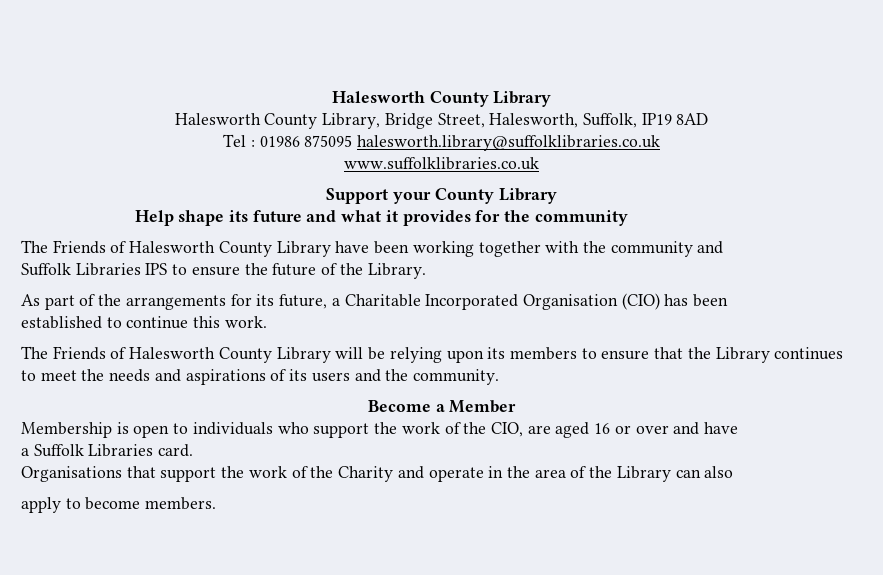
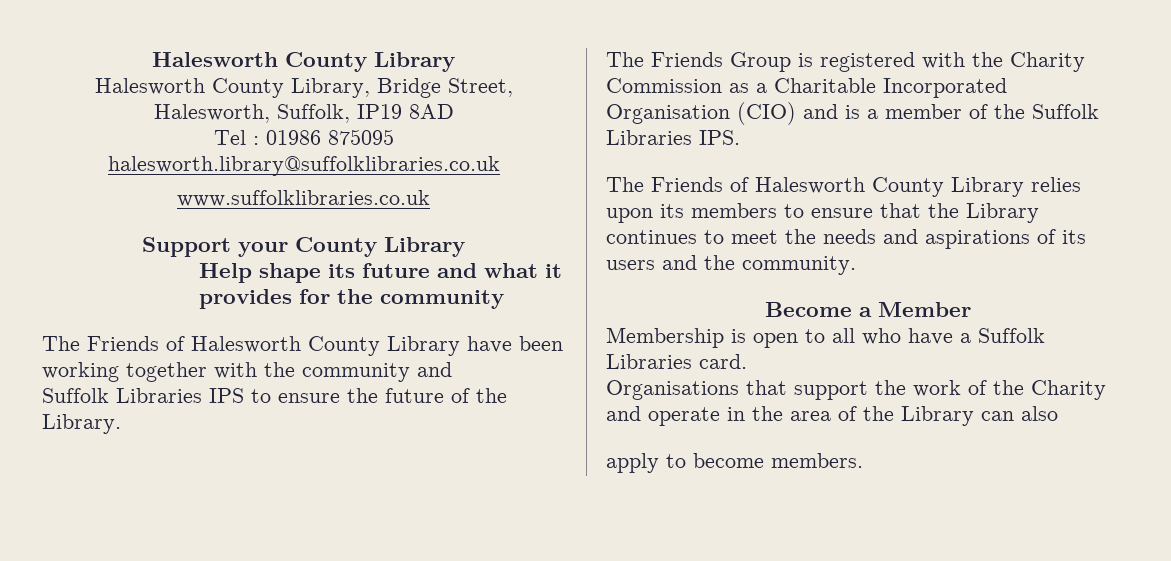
[21,294,328,310] As part of the arrangements for its future, -> [606,52,1085,72] [606,78,749,93] The Friends Group is registered with the Charity Commission as
[664,294,729,307] [21,316,267,329] [21,346,442,363] has been // established to continue this work. // The Friends of Halesworth County Library will be relying -> [803,104,1099,119] [606,130,740,145] [606,177,1081,197] and is a member of the Suffolk Libraries IPS. // The Friends of Halesworth County Library relies
[192,422,739,438] individuals who support the work of the CIO, are aged 16 or over and have // -> [832,328,953,345] all who have

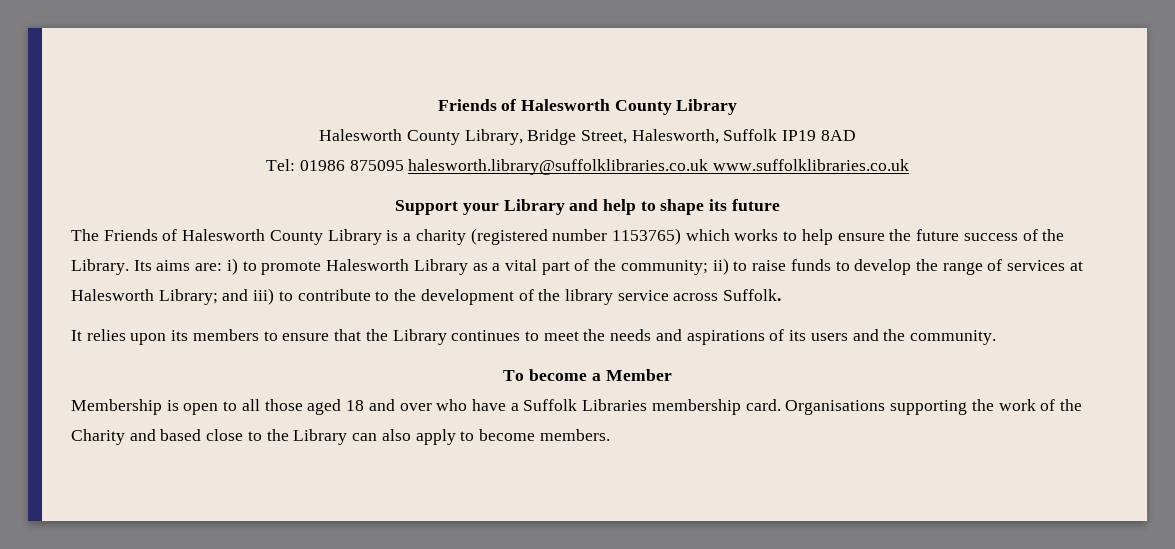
(152, 59) none -> [437,99,517,111] Friends of
[276,104,350,123] Suffolk, -> [723,129,778,141] Suffolk
[213,130,259,145] Tel : -> [266,159,296,171] Tel:
(500, 166) // -> (709, 167) none
[295,237,465,257] [198,263,252,283] County Library // Help -> [503,199,656,215] Library and help to
[436,263,562,278] [198,289,504,309] [42,336,563,356] [42,362,452,382] [42,388,271,403] and what it provides for the community // The Friends of Halesworth County Library have been working together with the community and // Suffolk Libraries IPS to -> [71,228,833,245] // The Friends of Halesworth County Library is a charity (registered number 1153765) which works to help
(444, 395) none -> [963,233,1018,241] success
[606,52,1085,72] [606,78,1007,98] [606,102,1099,125] [606,130,740,145] [606,177,1024,197] // The Friends Group is registered with the Charity Commission as a Charitable Incorporated Organisation (CIO) and is a member of the Suffolk Libraries IPS. // The Friends of Halesworth County Library -> [133,258,1083,275] [71,288,782,305] [71,330,82,341] Its aims are: i) to promote Halesworth Library as a vital part of the community; ii) to raise funds to develop the range of services at Halesworth Library; and iii) to contribute to the development of the library service across Suffolk. // It
[764,302,852,317] Become -> [503,369,588,381] To become
(855, 335) none -> [264,399,432,415] those aged 18 and over
(692, 361) none -> [651,399,741,415] membership
[606,380,868,400] // Organisations that support -> [785,400,968,415] Organisations supporting
[648,406,857,426] operate in the area of -> [160,429,262,441] based close to
(1058, 413) // -> (411, 435) none

